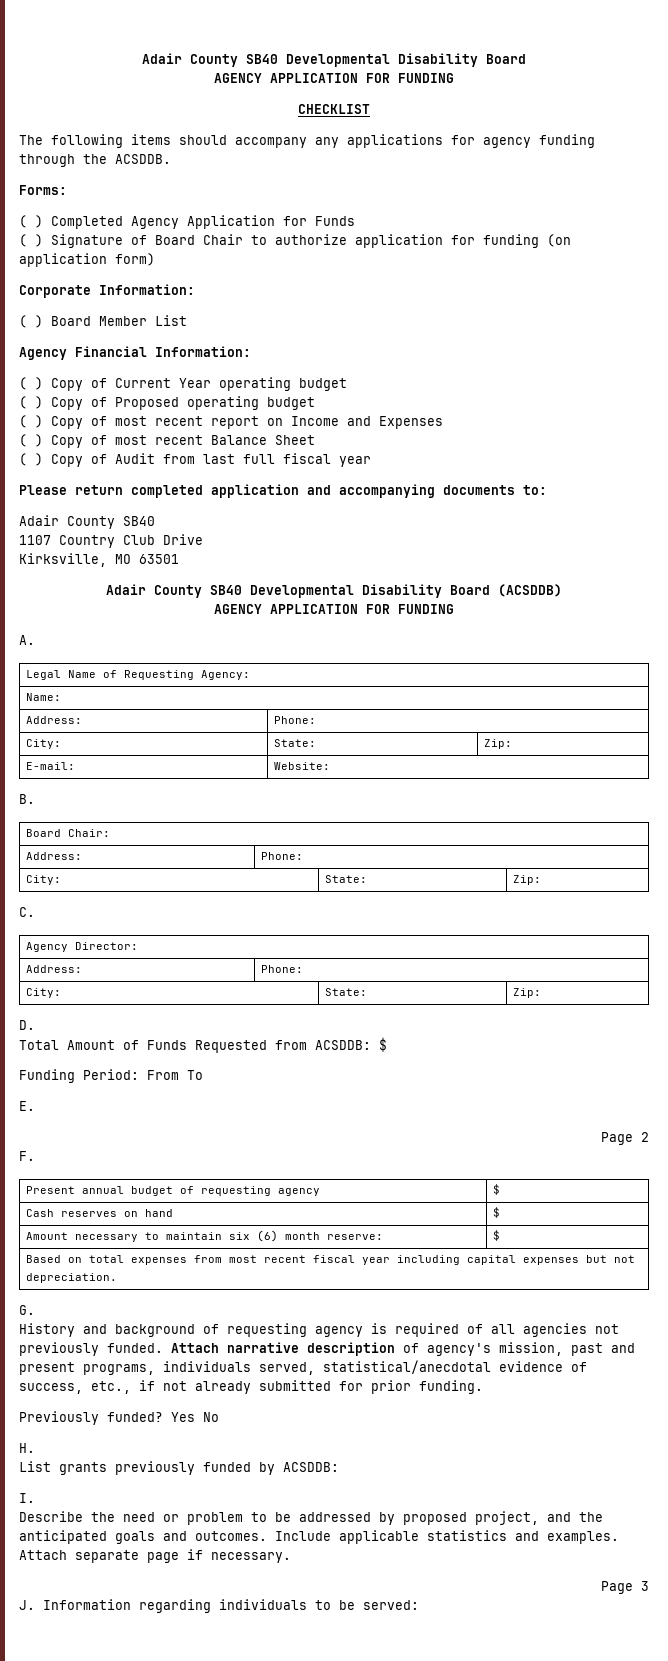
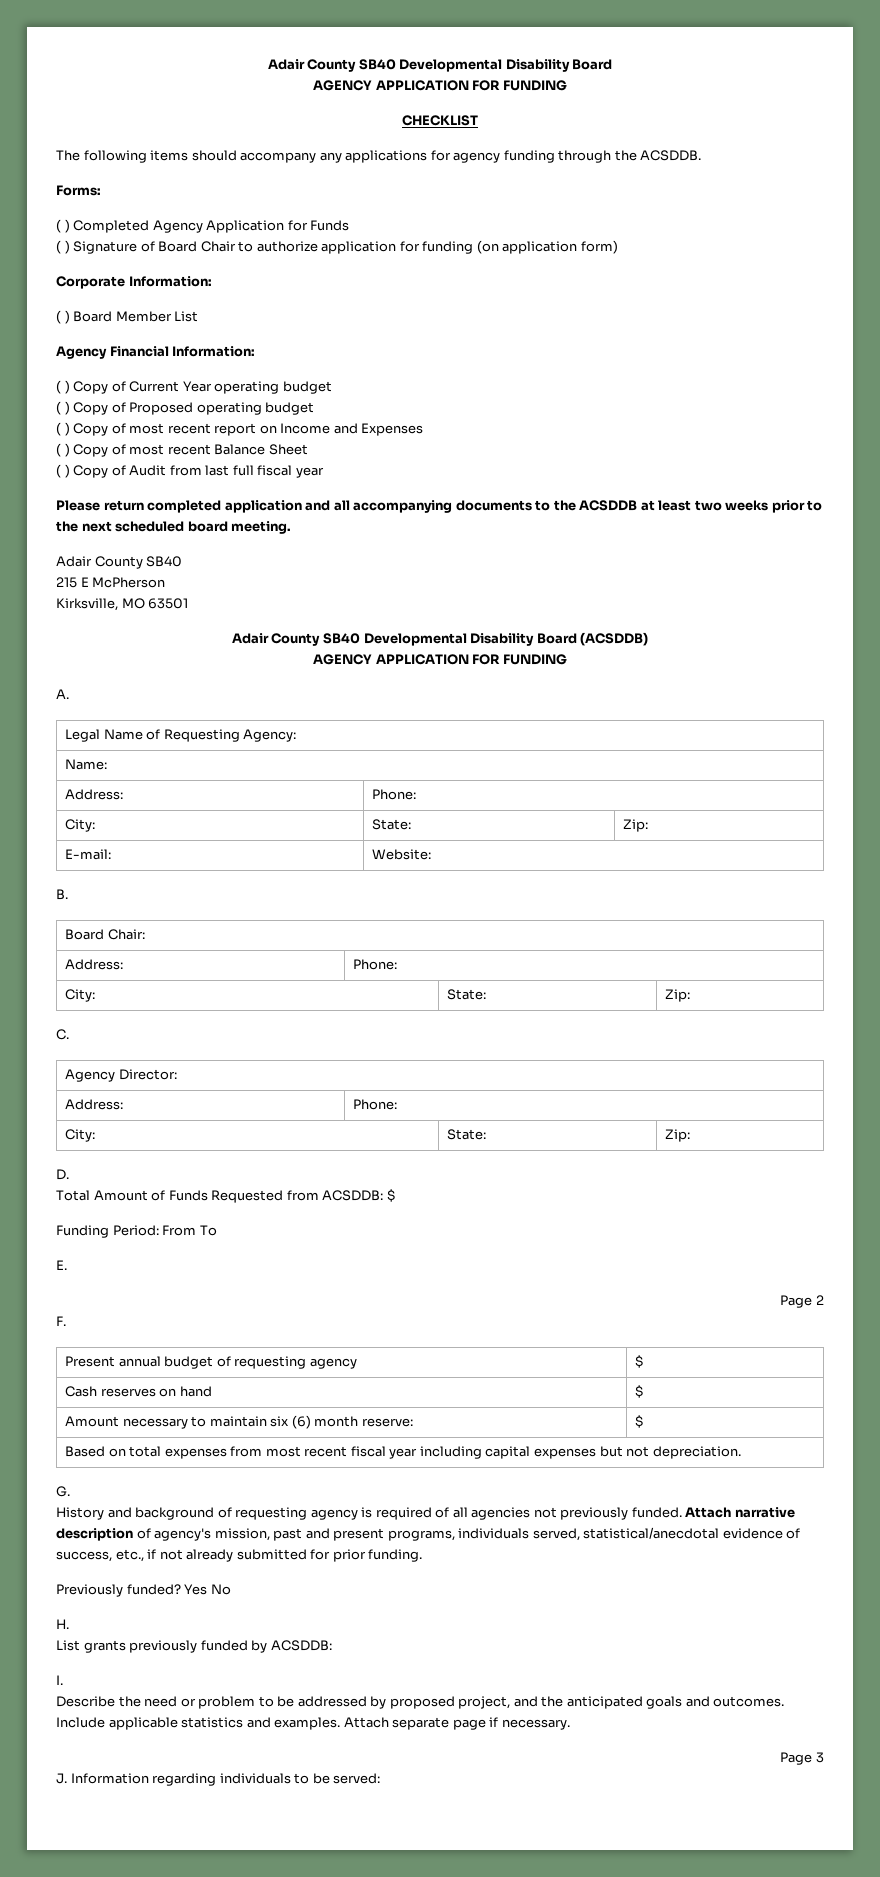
(331, 490) none -> [333,500,350,511] all
[523,485,547,495] to: -> [535,500,823,513] [56,521,292,534] to the ACSDDB at least two weeks prior to the next scheduled board meeting.
[19,534,203,548] 1107 Country Club Drive -> [56,577,166,588] 215 E McPherson

